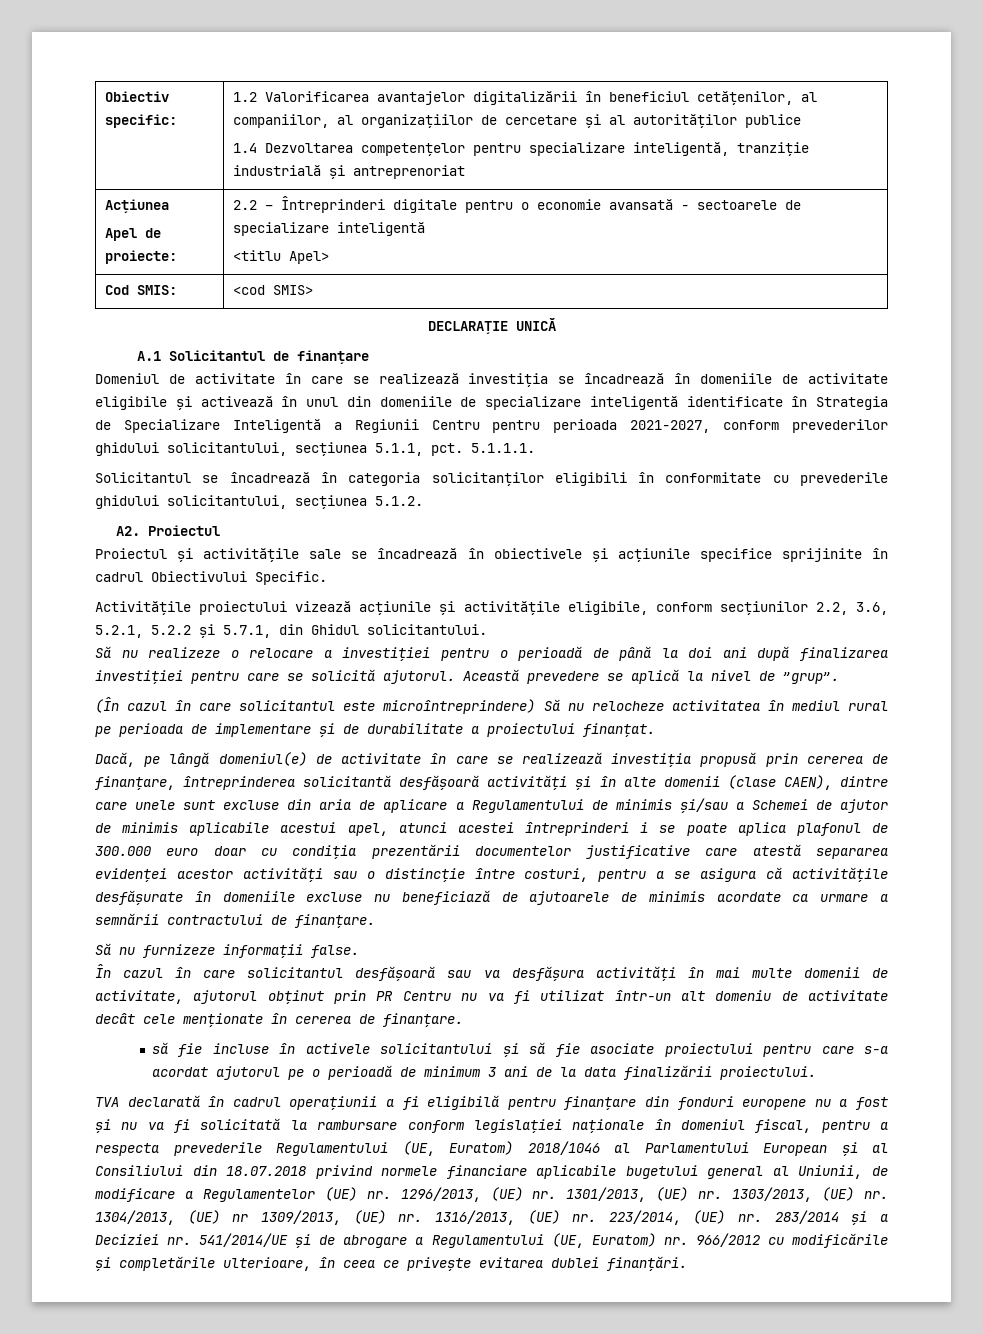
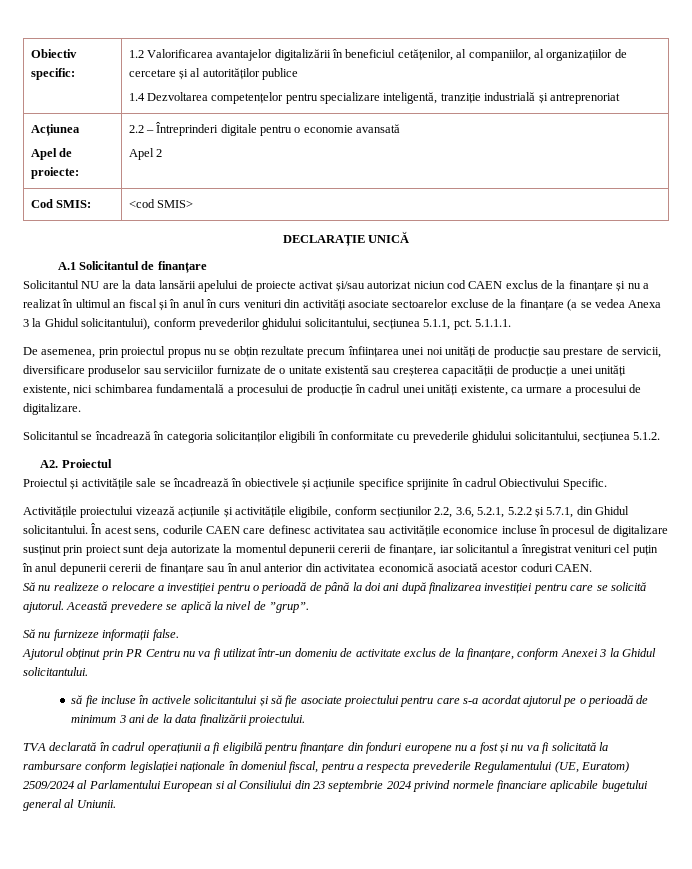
[681,200,802,210] [233,222,426,236] [233,250,330,264] - sectoarele de specializare inteligentă // <titlu Apel> -> [128,148,162,160] // Apel 2
[95,373,888,387] [95,396,888,410] [95,419,711,433] Domeniul de activitate în care se realizează investiția se încadrează în domeniile de activitate eligibile și activează în unul din domeniile de specializare inteligentă identificate în Strategia de Specializare Inteligentă a Regiunii Centru pentru perioada 2021-2027, -> [23,280,649,292] [23,299,662,311] [23,318,151,330] Solicitantul NU are la data lansării apelului de proiecte activat și/sau autorizat niciun cod CAEN exclus de la finanțare și nu a realizat în ultimul an fiscal și în anul în curs venituri din activități asociate sectoarelor excluse de la finanțare (a se vedea Anexa 3 la Ghidul solicitantului),
(535, 448) none -> [23,346,662,358] [23,365,626,377] [23,384,642,396] [23,403,81,415] // De asemenea, prin proiectul propus nu se obțin rezultate precum înființarea unei noi unități de producție sau prestare de servicii, diversificare produselor sau serviciilor furnizate de o unitate existentă sau creșterea capacității de producție a unei unități existente, nici schimbarea fundamentală a procesului de producție în cadrul unei unități existente, ca urmare a procesului de digitalizare.
(487, 629) none -> [91,523,668,537] [23,544,658,556] [22,563,592,575] În acest sens, codurile CAEN care definesc activitatea sau activitățile economice incluse în procesul de digitalizare susținut prin proiect sunt deja autorizate la momentul depunerii cererii de finanțare, iar solicitantul a înregistrat venituri cel puțin în anul depunerii cererii de finanțare sau în anul anterior din activitatea economică asociată acestor coduri CAEN.
[95,697,889,714] [95,723,655,737] [95,752,888,767] [95,775,889,790] [95,798,888,813] [95,822,889,836] [95,844,888,859] [95,867,888,882] [95,890,888,905] [95,913,375,928] // (În cazul în care solicitantul este microîntreprindere) Să nu relocheze activitatea în mediul rural pe perioada de implementare și de durabilitate a proiectului finanțat. // Dacă, pe lângă domeniul(e) de activitate în care se realizează investiția propusă prin cererea de finanțare, întreprinderea solicitantă desfășoară activități și în alte domenii (clase CAEN), dintre care unele sunt excluse din aria de aplicare a Regulamentului de minimis și/sau a Schemei de ajutor de minimis aplicabile acestui apel, atunci acestei întreprinderi i se poate aplica plafonul de 300.000 euro doar cu condiția prezentării documentelor justificative care atestă separarea evidenței acestor activități sau o distincție între costuri, pentru a se asigura că activitățile desfășurate în domeniile excluse nu beneficiază de ajutoarele de minimis acordate ca urmare a semnării contractului de finanțare. -> (309, 607) none
[95,964,888,981] [95,990,258,1004] În cazul în care solicitantul desfășoară sau va desfășura activități în mai multe domenii de activitate, ajutorul -> [22,648,64,660] Ajutorul
[680,991,705,1001] alt -> (292, 652) none
[95,1013,463,1027] decât cele menționate în cererea de finanțare. -> [403,648,656,660] [23,667,88,676] exclus de la finanțare, conform Anexei 3 la Ghidul solicitantului.
[527,1141,600,1155] 2018/1046 -> [23,781,74,789] 2509/2024
[841,1142,858,1156] și -> [215,781,225,789] si
[226,1166,307,1176] 18.07.2018 -> [313,780,411,792] 23 septembrie 2024
[798,1165,888,1179] [95,1187,888,1202] [95,1210,888,1225] [95,1233,889,1248] [95,1256,687,1271] Uniunii, de modificare a Regulamentelor (UE) nr. 1296/2013, (UE) nr. 1301/2013, (UE) nr. 1303/2013, (UE) nr. 1304/2013, (UE) nr 1309/2013, (UE) nr. 1316/2013, (UE) nr. 223/2014, (UE) nr. 283/2014 și a Deciziei nr. 541/2014/UE și de abrogare a Regulamentului (UE, Euratom) nr. 966/2012 cu modificările și completările ulterioare, în ceea ce privește evitarea dublei finanțări. -> [76,800,116,808] Uniunii.

